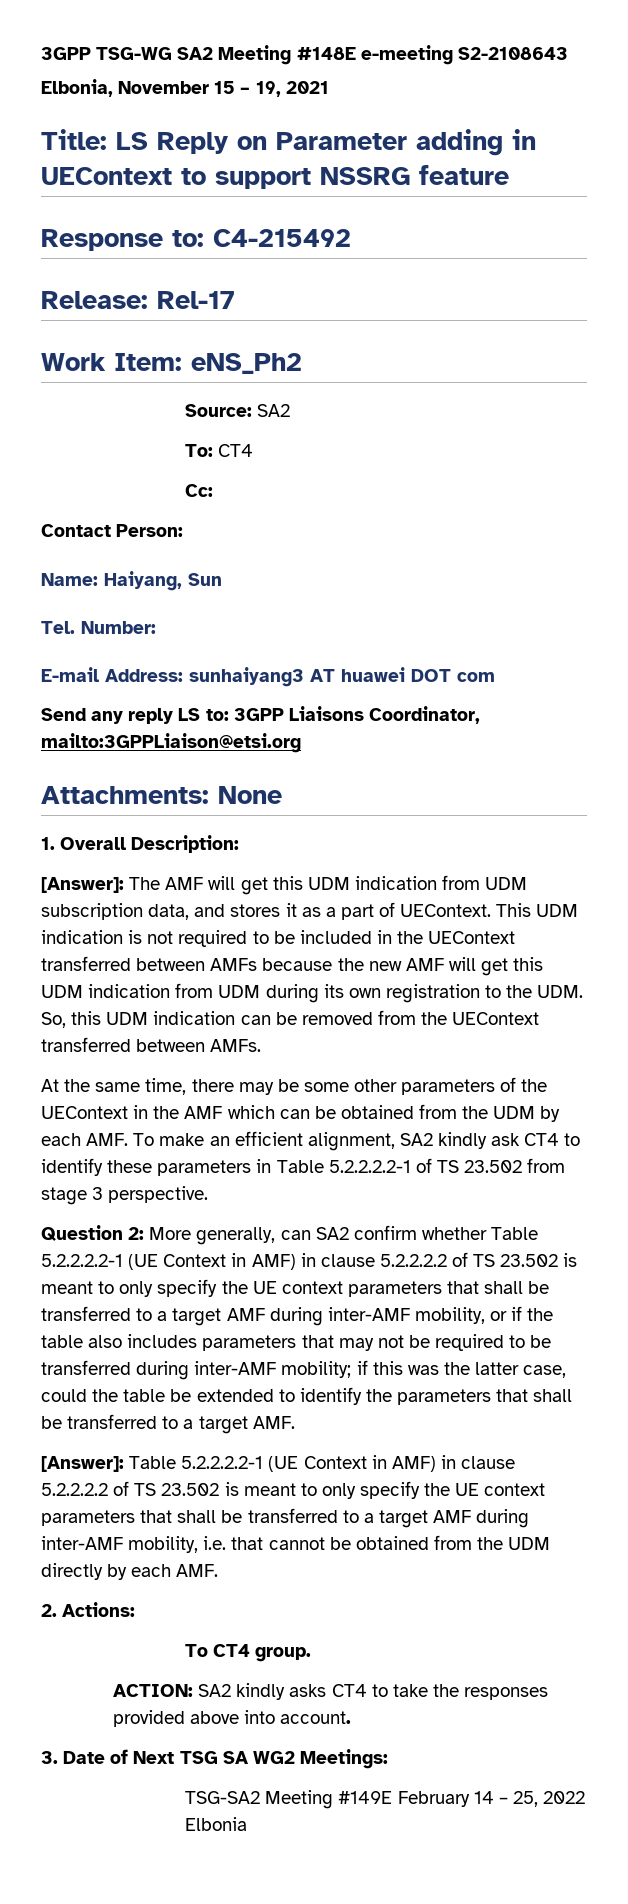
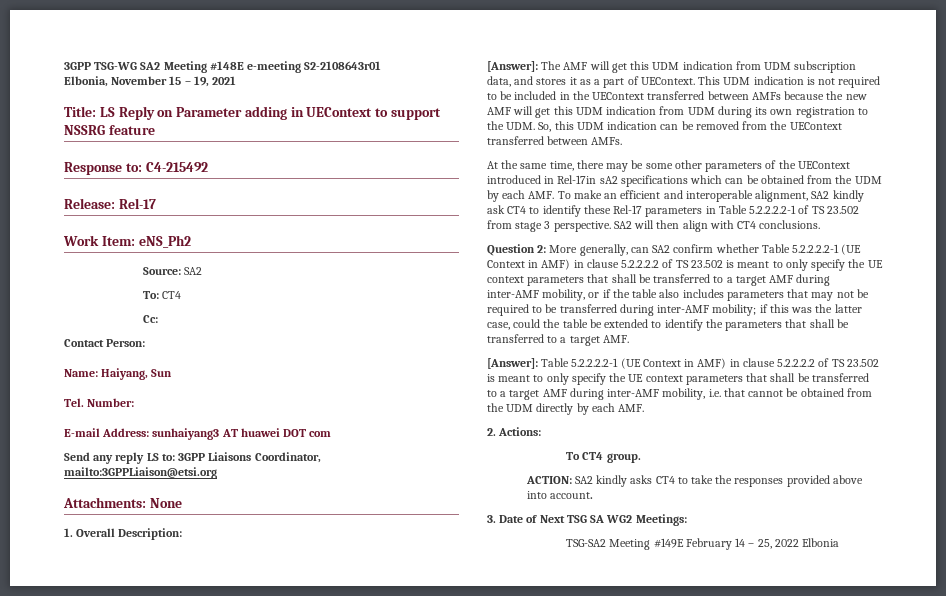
[457,47,568,60] S2-2108643 -> [304,61,382,70] S2-2108643r01
[133,1105,223,1119] in the AMF -> [487,175,688,187] introduced in Rel-17in sA2 specifications
(303, 1138) none -> [663,190,753,202] and interoperable
(153, 1166) none -> [613,205,643,214] Rel-17
(209, 1194) none -> [613,220,821,232] SA2 will then align with CT4 conclusions.

